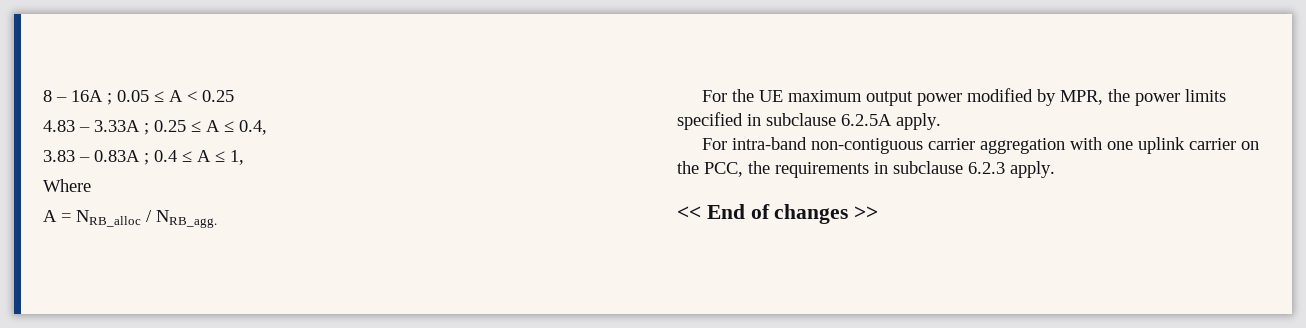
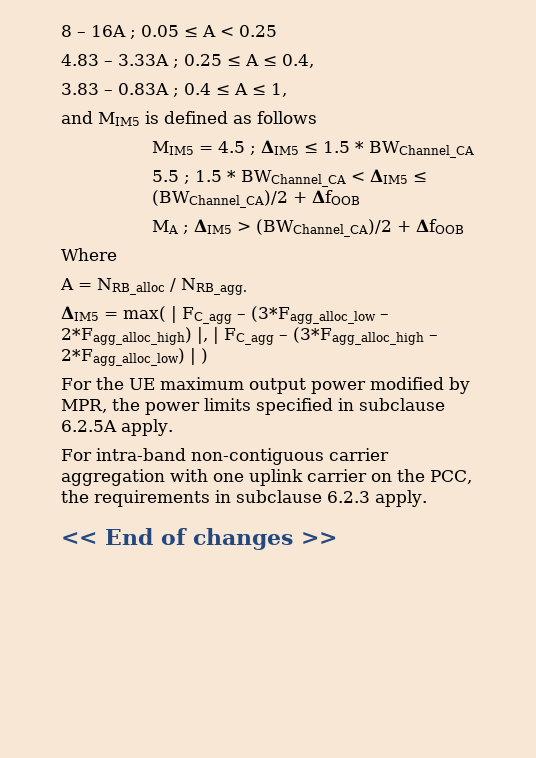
(244, 157) none -> [61,111,317,126] [152,140,475,158] [152,169,428,187] [152,190,361,208] [152,219,465,237] // and MIM5 is defined as follows // MIM5 = 4.5 ; ΔIM5 ≤ 1.5 * BWChannel_CA // 5.5 ; 1.5 * BWChannel_CA < ΔIM5 ≤ (BWChannel_CA)/2 + ΔfOOB // MA ; ΔIM5 > (BWChannel_CA)/2 + ΔfOOB
(217, 219) none -> [61,306,389,324] [61,327,438,345] [61,348,208,366] // ΔIM5 = max( | FC_agg – (3*Fagg_alloc_low – 2*Fagg_alloc_high) |, | FC_agg – (3*Fagg_alloc_high – 2*Fagg_alloc_low) | )

